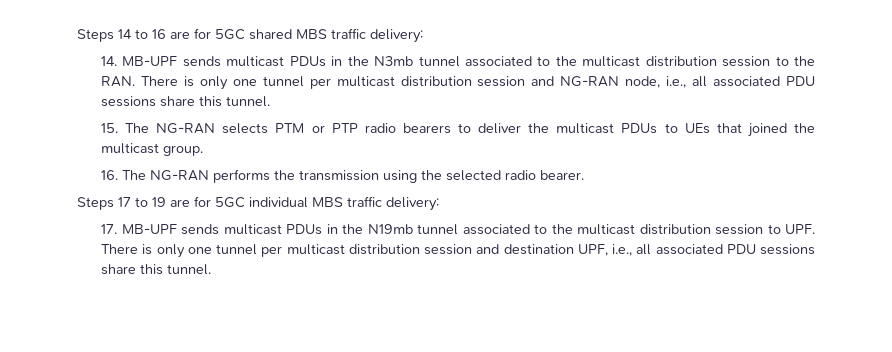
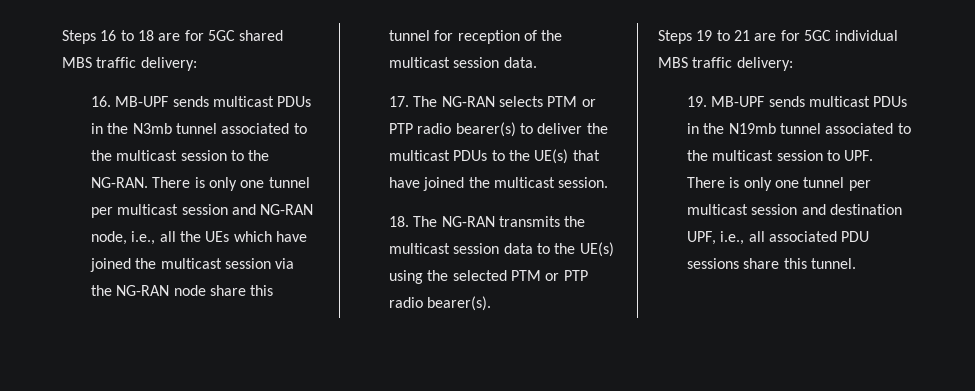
[77,29,166,42] Steps 14 to 16 -> [62,30,154,44] Steps 16 to 18
[101,56,118,66] 14. -> [91,96,112,107] 16.
[645,56,717,67] distribution -> (178, 155) none
[101,76,472,90] RAN. There is only one tunnel per multicast distribution -> [91,177,310,191] [91,204,179,218] NG-RAN. There is only one tunnel per multicast
[713,76,816,87] [101,96,271,107] [101,123,119,133] associated PDU sessions share this tunnel. // 15. -> [179,231,307,242] [90,258,295,272] [91,285,274,296] [389,30,563,44] [389,57,537,68] [389,96,410,107] the UEs which have joined the multicast session via the NG-RAN node share this tunnel for reception of the multicast session data. // 17.
[402,123,451,134] bearers -> [455,122,516,137] bearer(s)
[684,123,815,137] [101,143,204,156] [101,169,585,183] [77,197,166,210] UEs that joined the multicast group. // 16. The NG-RAN performs the transmission using the selected radio bearer. // Steps 17 to 19 -> [508,149,600,164] [389,177,609,191] [389,216,586,227] [389,242,614,257] [389,270,588,284] [389,296,492,311] [658,30,750,44] the UE(s) that have joined the multicast session. // 18. The NG-RAN transmits the multicast session data to the UE(s) using the selected PTM or PTP radio bearer(s). // Steps 19 to 21
[101,224,118,234] 17. -> [687,96,708,107] 19.
[639,224,711,235] distribution -> (774, 155) none
[348,244,420,255] distribution -> (749, 209) none

